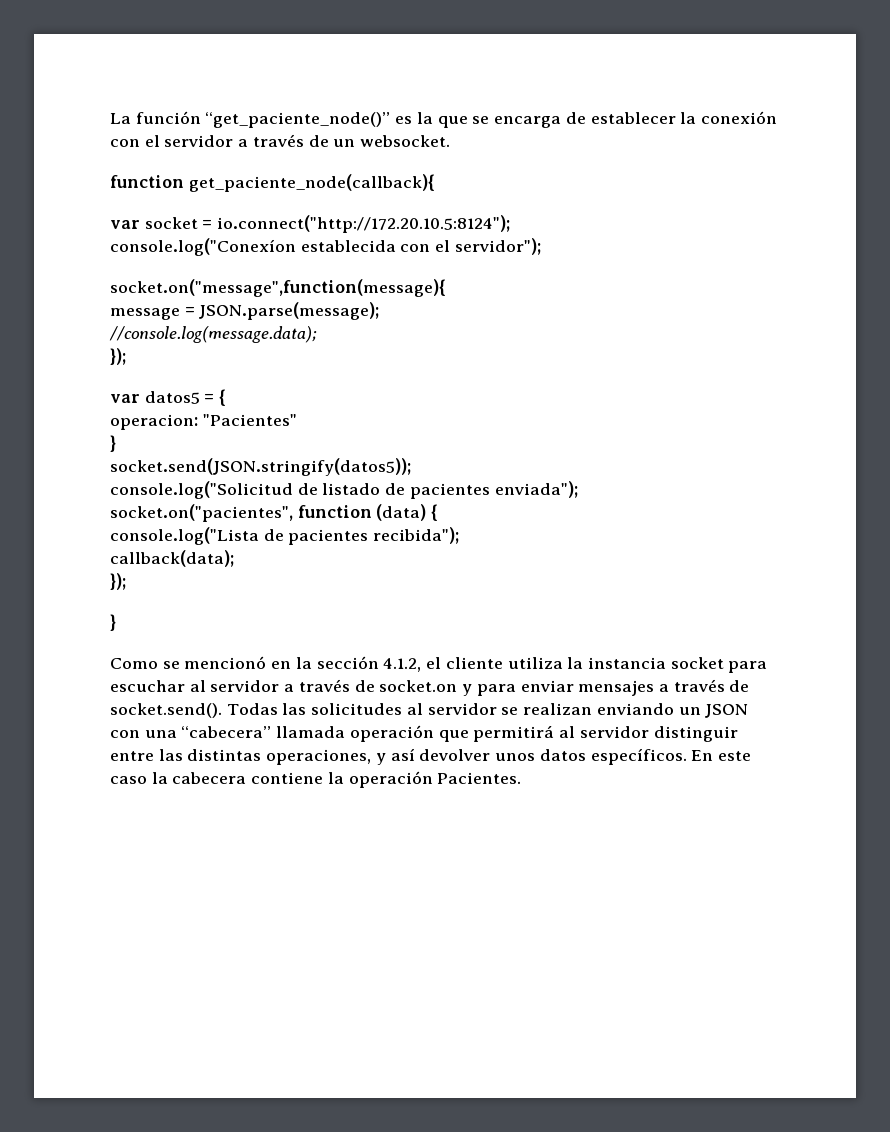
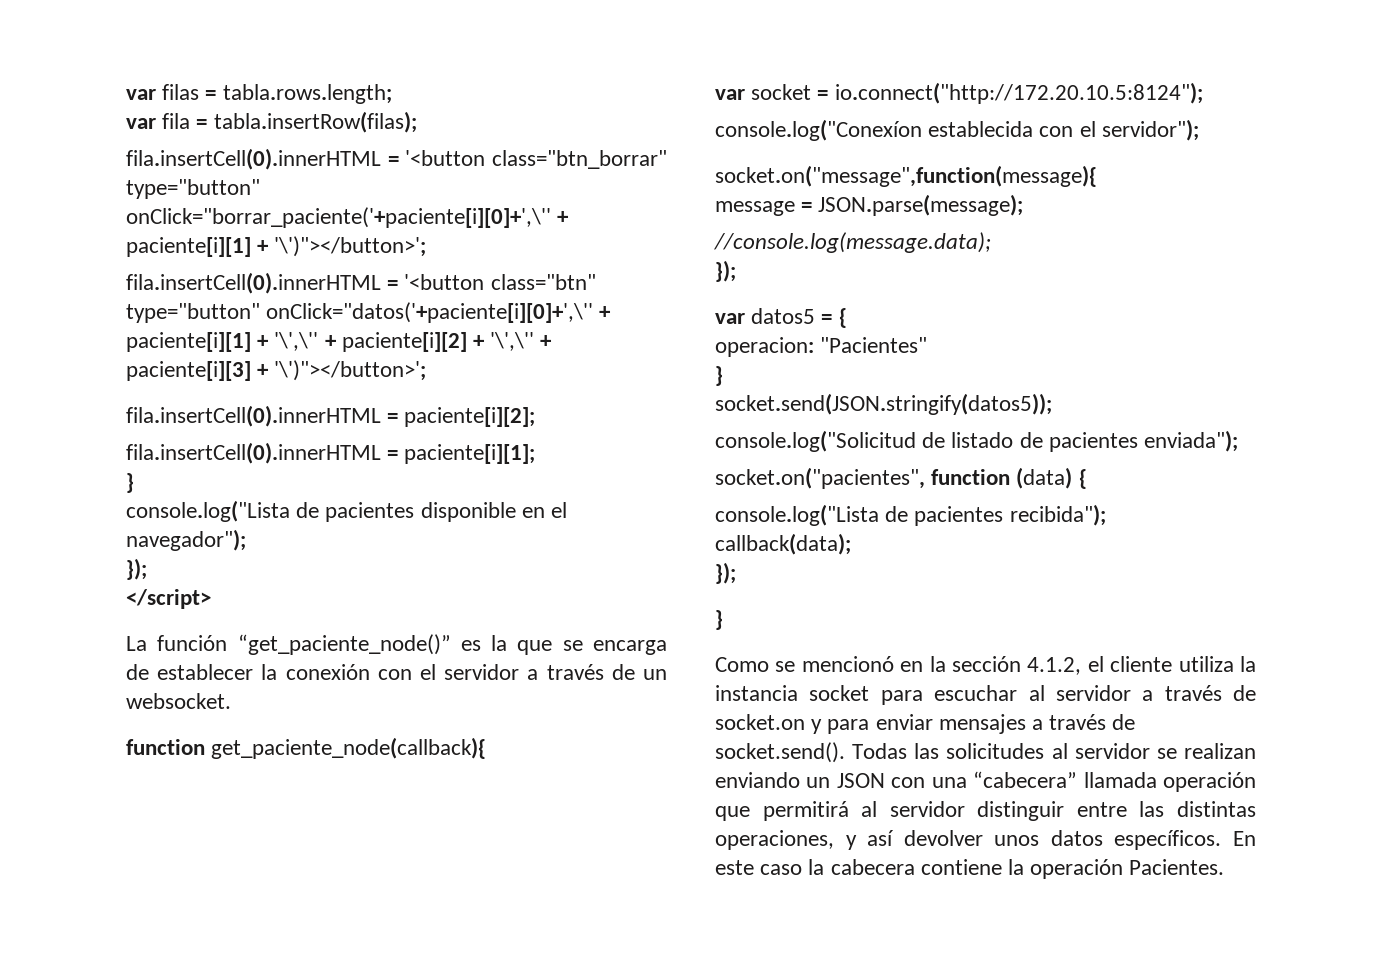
(110, 118) none -> [126,84,392,104] [126,111,417,133] [126,148,667,170] [126,179,260,199] [126,207,570,228] [126,236,427,257] [126,272,596,294] [126,302,612,323] [126,332,553,352] [126,360,427,381] [126,405,536,427] [126,442,536,464] [126,473,134,493] [126,500,568,522] [126,529,246,551] [126,558,147,580] [126,589,211,609] var filas = tabla.rows.length; // var fila = tabla.insertRow(filas); // fila.insertCell(0).innerHTML = '<button class="btn_borrar" type="button" onClick="borrar_paciente('+paciente[i][0]+',\'' + paciente[i][1] + '\')"></button>'; // fila.insertCell(0).innerHTML = '<button class="btn" type="button" onClick="datos('+paciente[i][0]+',\'' + paciente[i][1] + '\',\'' + paciente[i][2] + '\',\'' + paciente[i][3] + '\')"></button>'; // fila.insertCell(0).innerHTML = paciente[i][2]; // fila.insertCell(0).innerHTML = paciente[i][1]; // } // console.log("Lista de pacientes disponible en el navegador"); // }); // </script> //

